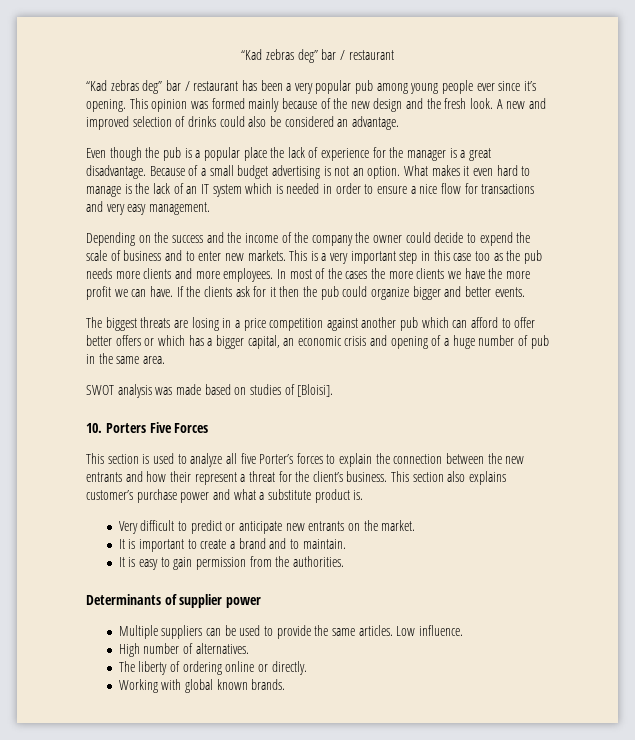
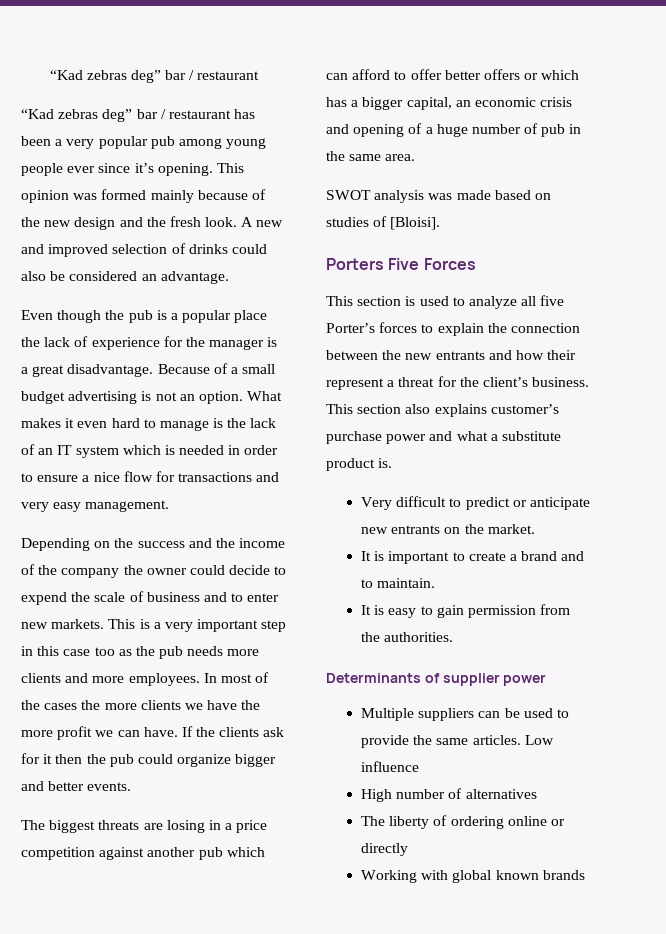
[86,423,102,433] 10. -> (441, 223) none
[418,625,463,636] influence. -> [361,761,420,772] influence
[195,643,249,654] alternatives. -> [465,789,537,799] alternatives
[271,661,307,675] directly. -> [361,843,409,856] directly
[251,679,286,690] brands. -> [542,870,585,880] brands

